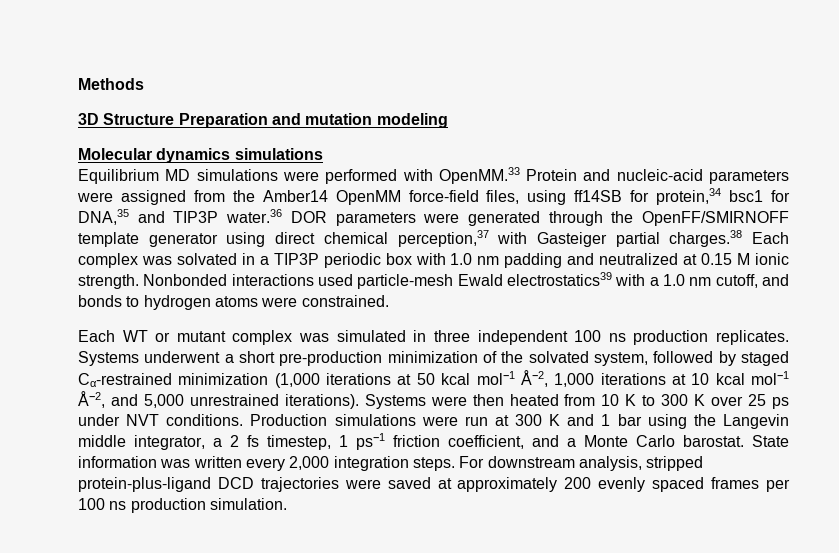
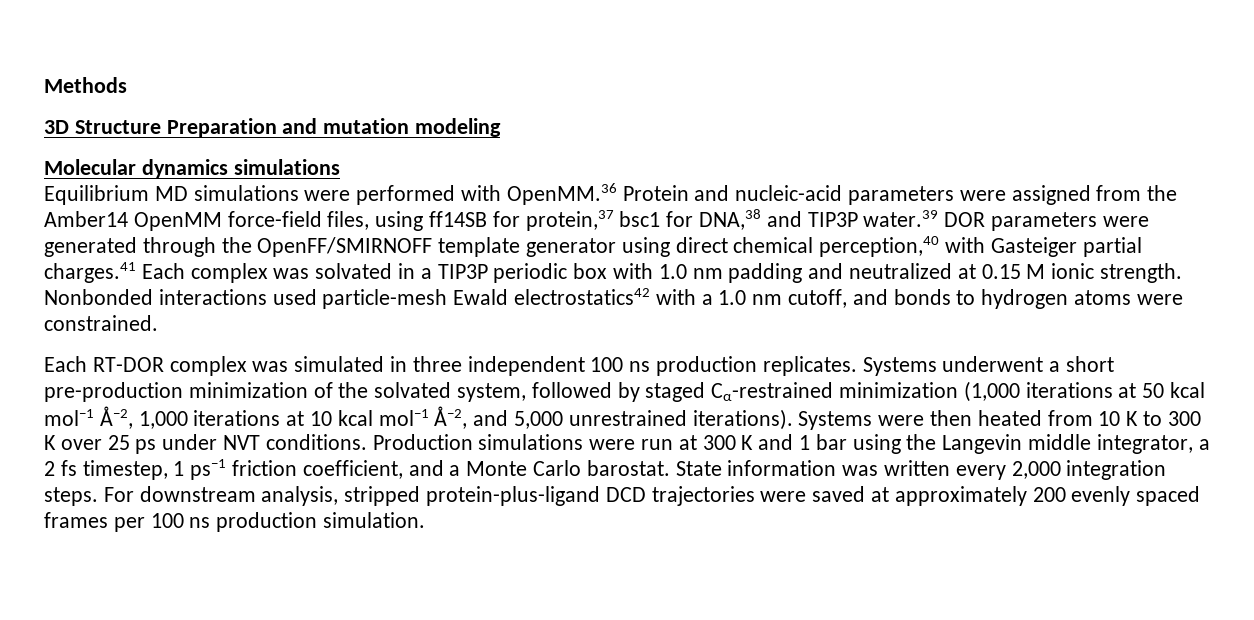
[438,167,520,184] OpenMM.33 -> [506,183,617,205] OpenMM.36
[656,188,722,205] protein,34 -> [525,210,614,231] protein,37
[78,209,129,225] DNA,35 -> [699,209,762,230] DNA,38
[226,209,283,223] water.36 -> [863,210,939,227] water.39
[397,230,489,247] perception,37 -> [819,236,940,257] perception,40
[669,230,743,247] charges.38 -> [44,262,136,283] charges.41
[506,272,612,286] electrostatics39 -> [514,288,651,305] electrostatics42
[122,330,226,342] WT or mutant -> [92,357,164,372] RT-DOR

